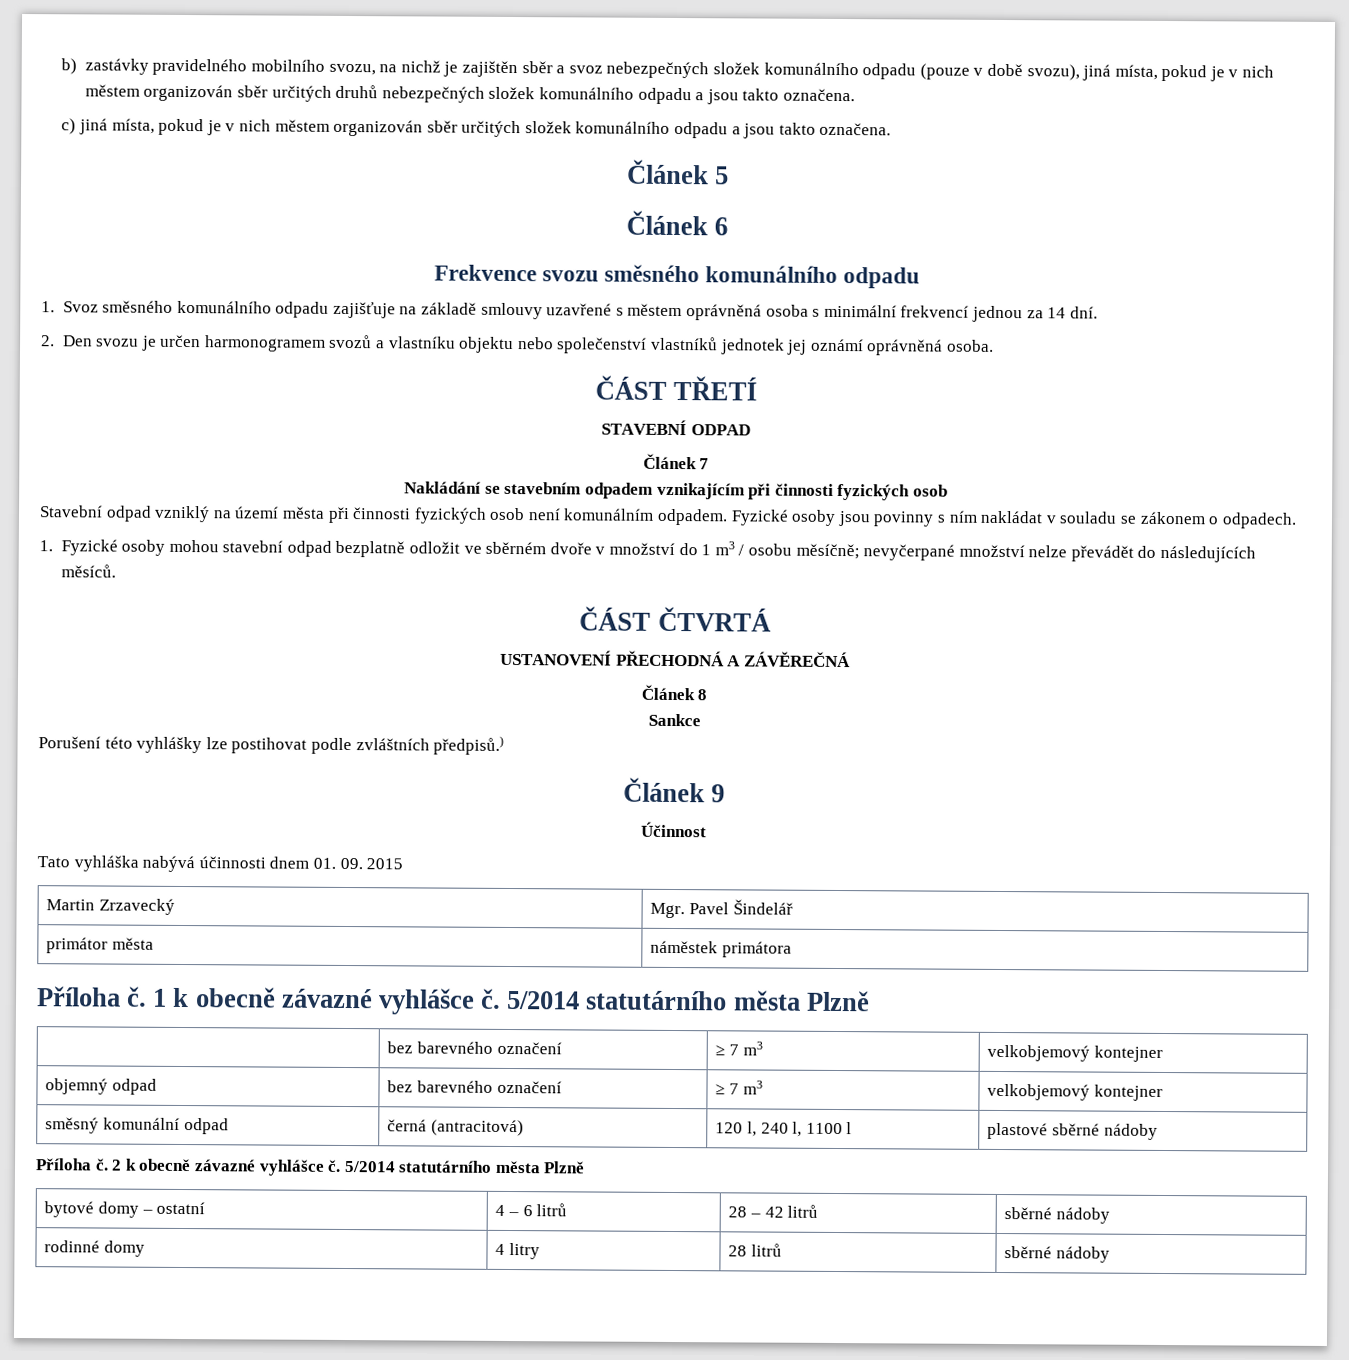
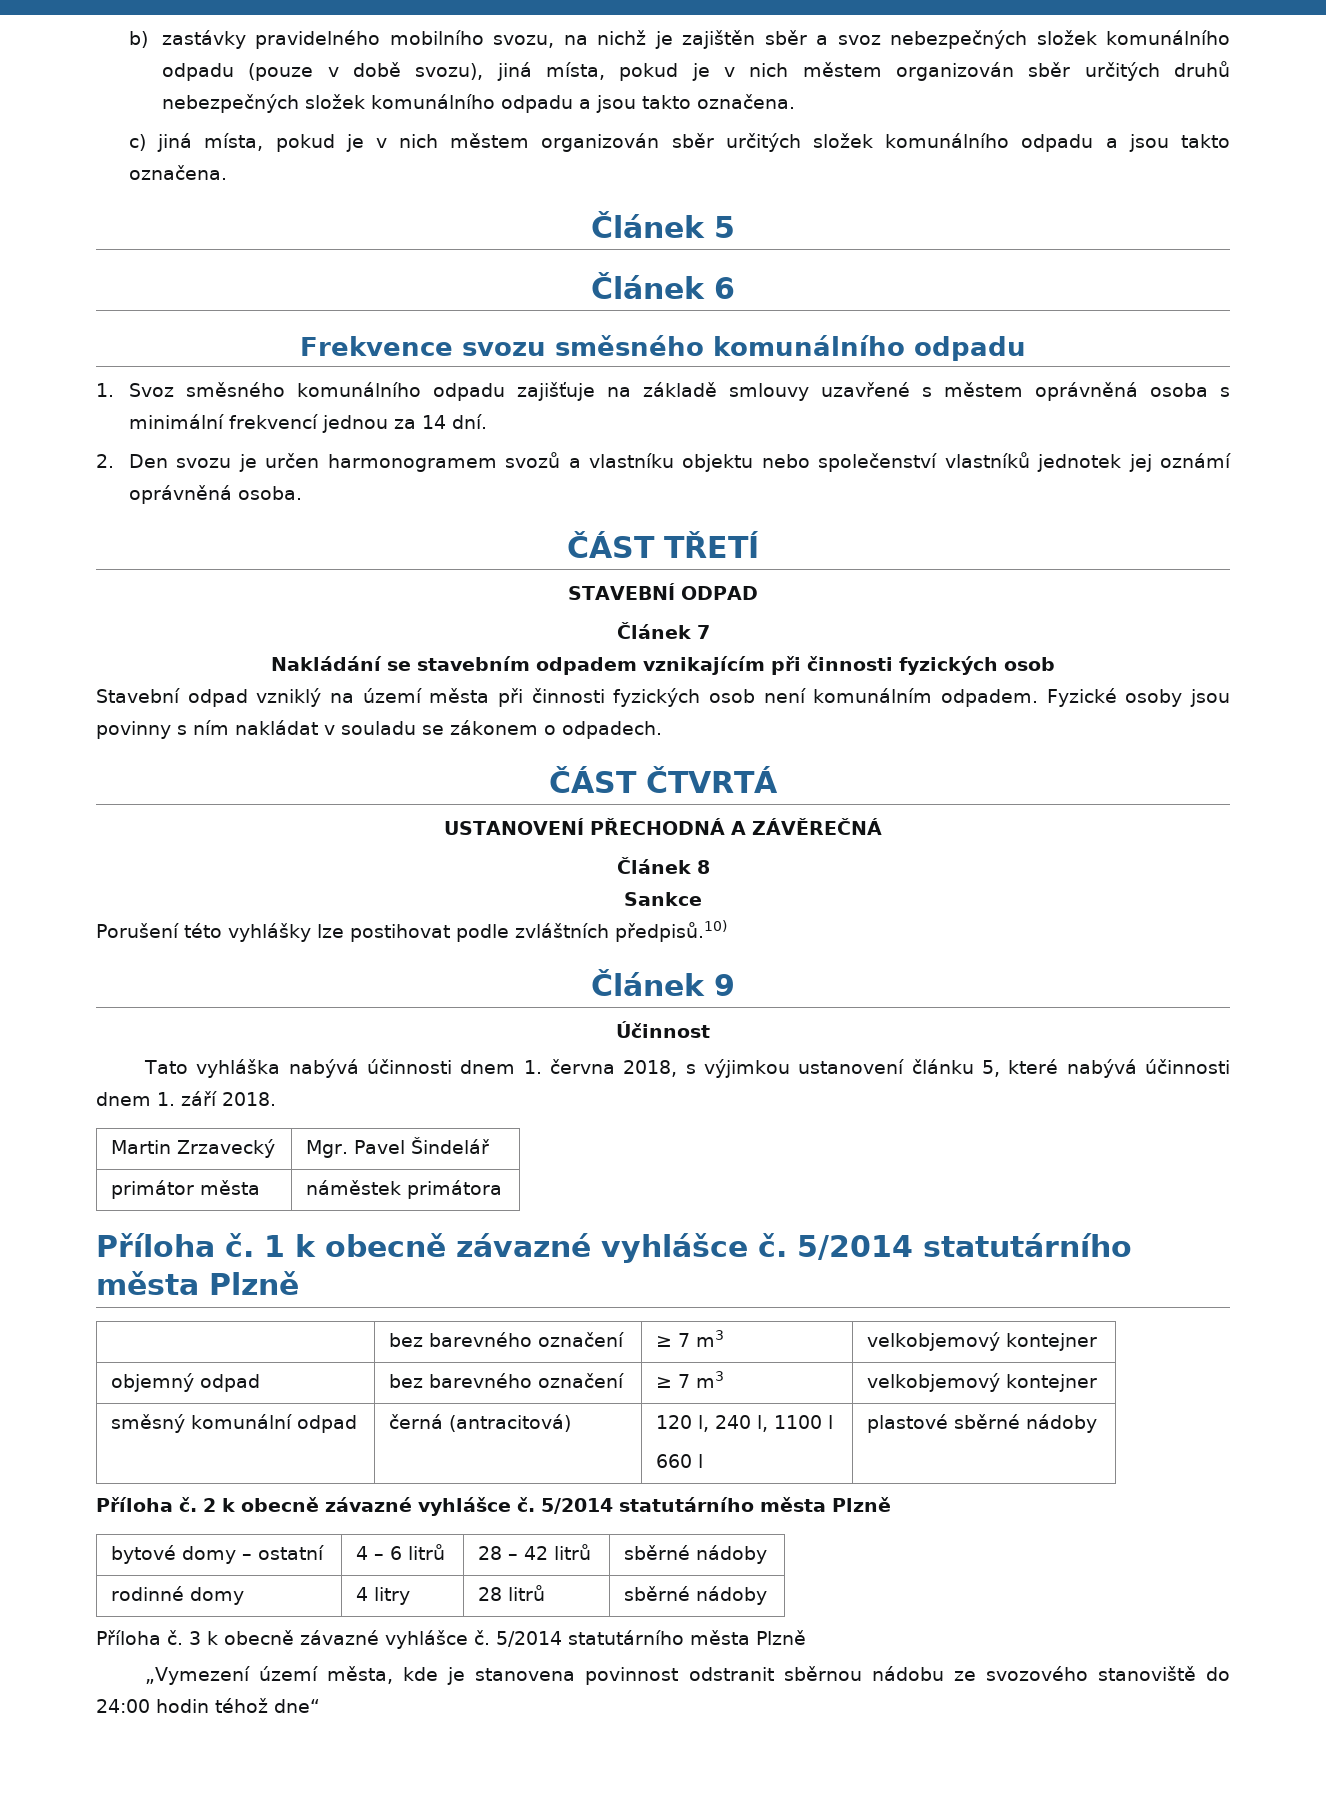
[39,539,1257,563] [60,564,116,578] // 1. Fyzické osoby mohou stavební odpad bezplatně odložit ve sběrném dvoře v množství do 1 m3 / osobu měsíčně; nevyčerpané množství nelze převádět do následujících měsíců. -> (662, 730) none
[433,735,505,755] předpisů.) -> [614,920,727,942] předpisů.10)
[312,857,404,870] 01. 09. 2015 -> [523,1059,1231,1078] [96,1091,276,1106] 1. června 2018, s výjimkou ustanovení článku 5, které nabývá účinnosti dnem 1. září 2018.
(853, 1128) none -> [656,1454,704,1468] // 660 l
(1110, 1254) none -> [96,1630,806,1649] [145,1666,1231,1685] [96,1698,320,1713] // Příloha č. 3 k obecně závazné vyhlášce č. 5/2014 statutárního města Plzně // „Vymezení území města, kde je stanovena povinnost odstranit sběrnou nádobu ze svozového stanoviště do 24:00 hodin téhož dne“

